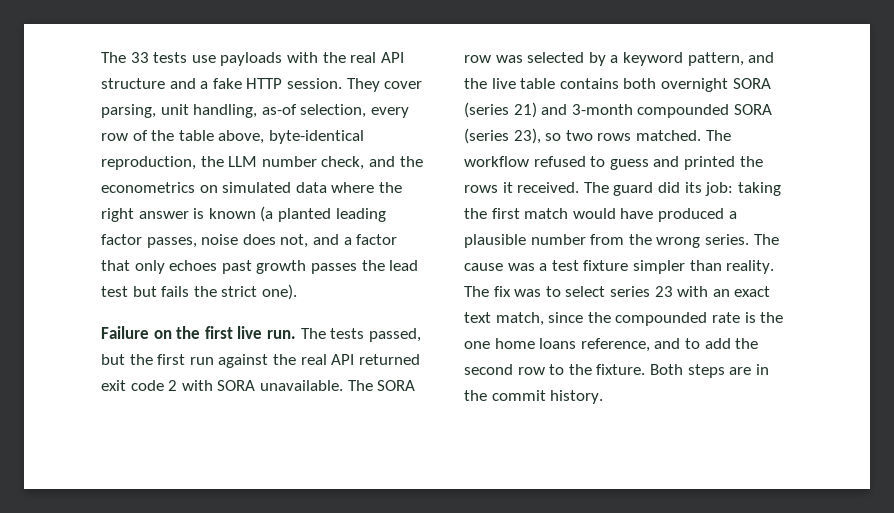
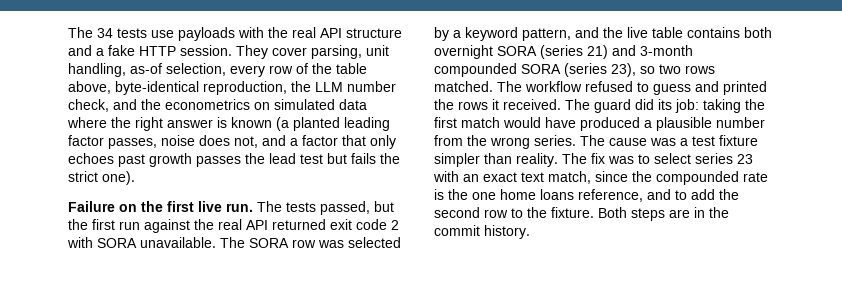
[101,52,149,63] The 33 -> [68,27,113,38] The 34

